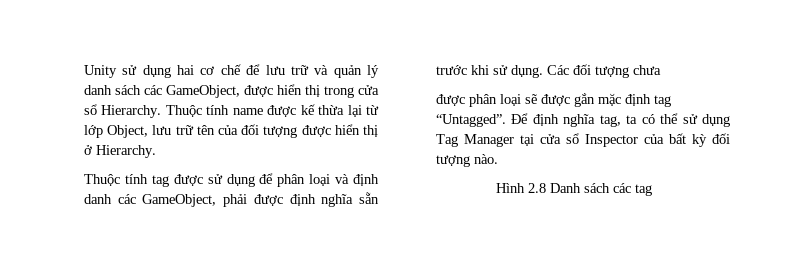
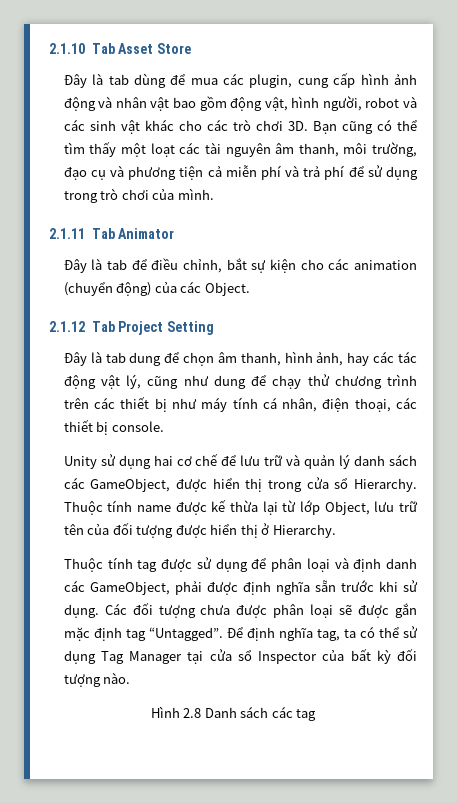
(83, 71) none -> [49,43,192,54] [63,72,417,88] [63,96,418,111] [63,119,417,134] [63,141,417,157] [63,165,418,180] [63,188,214,203] [49,228,175,239] [63,258,417,273] [63,281,250,296] [49,321,215,335] [63,351,418,366] [63,374,417,389] [63,396,417,412] [63,419,164,435] 2.1.10 Tab Asset Store // Đây là tab dùng để mua các plugin, cung cấp hình ảnh động và nhân vật bao gồm động vật, hình người, robot và các sinh vật khác cho các trò chơi 3D. Bạn cũng có thể tìm thấy một loạt các tài nguyên âm thanh, môi trường, đạo cụ và phương tiện cả miễn phí và trả phí để sử dụng trong trò chơi của mình. // 2.1.11 Tab Animator // Đây là tab để điều chỉnh, bắt sự kiện cho các animation (chuyển động) của các Object. // 2.1.12 Tab Project Setting // Đây là tab dung để chọn âm thanh, hình ảnh, hay các tác động vật lý, cũng như dung để chạy thử chương trình trên các thiết bị như máy tính cá nhân, điện thoại, các thiết bị console. //
(661, 70) // -> (231, 609) none

